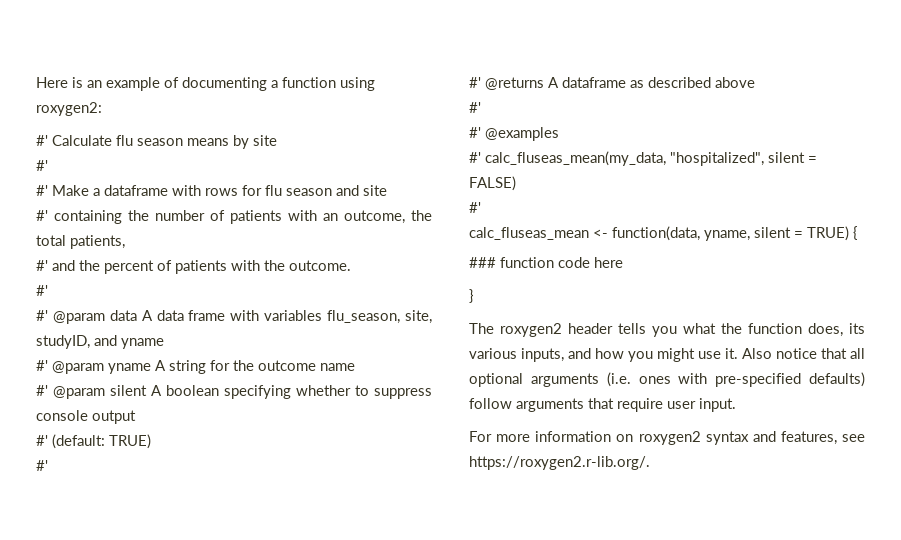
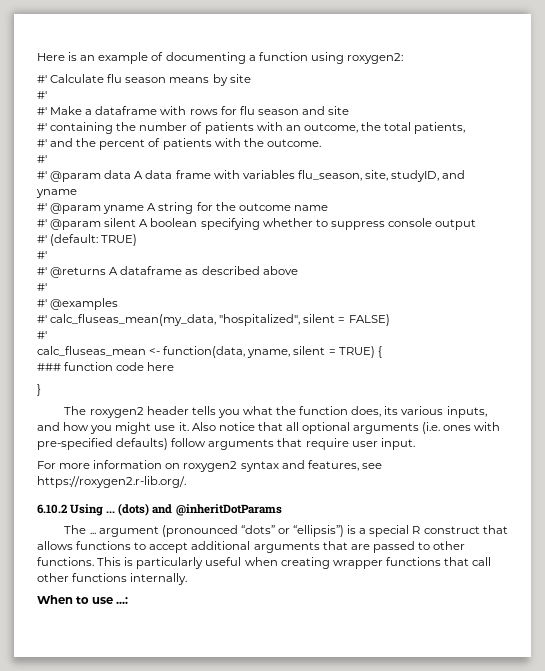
(650, 463) none -> [37,503,282,516] [64,525,508,537] [37,541,466,553] [37,557,492,569] [37,573,188,585] [37,595,129,604] // 6.10.2 Using ... (dots) and @inheritDotParams // The ... argument (pronounced “dots” or “ellipsis”) is a special R construct that allows functions to accept additional arguments that are passed to other functions. This is particularly useful when creating wrapper functions that call other functions internally. // When to use ...:

